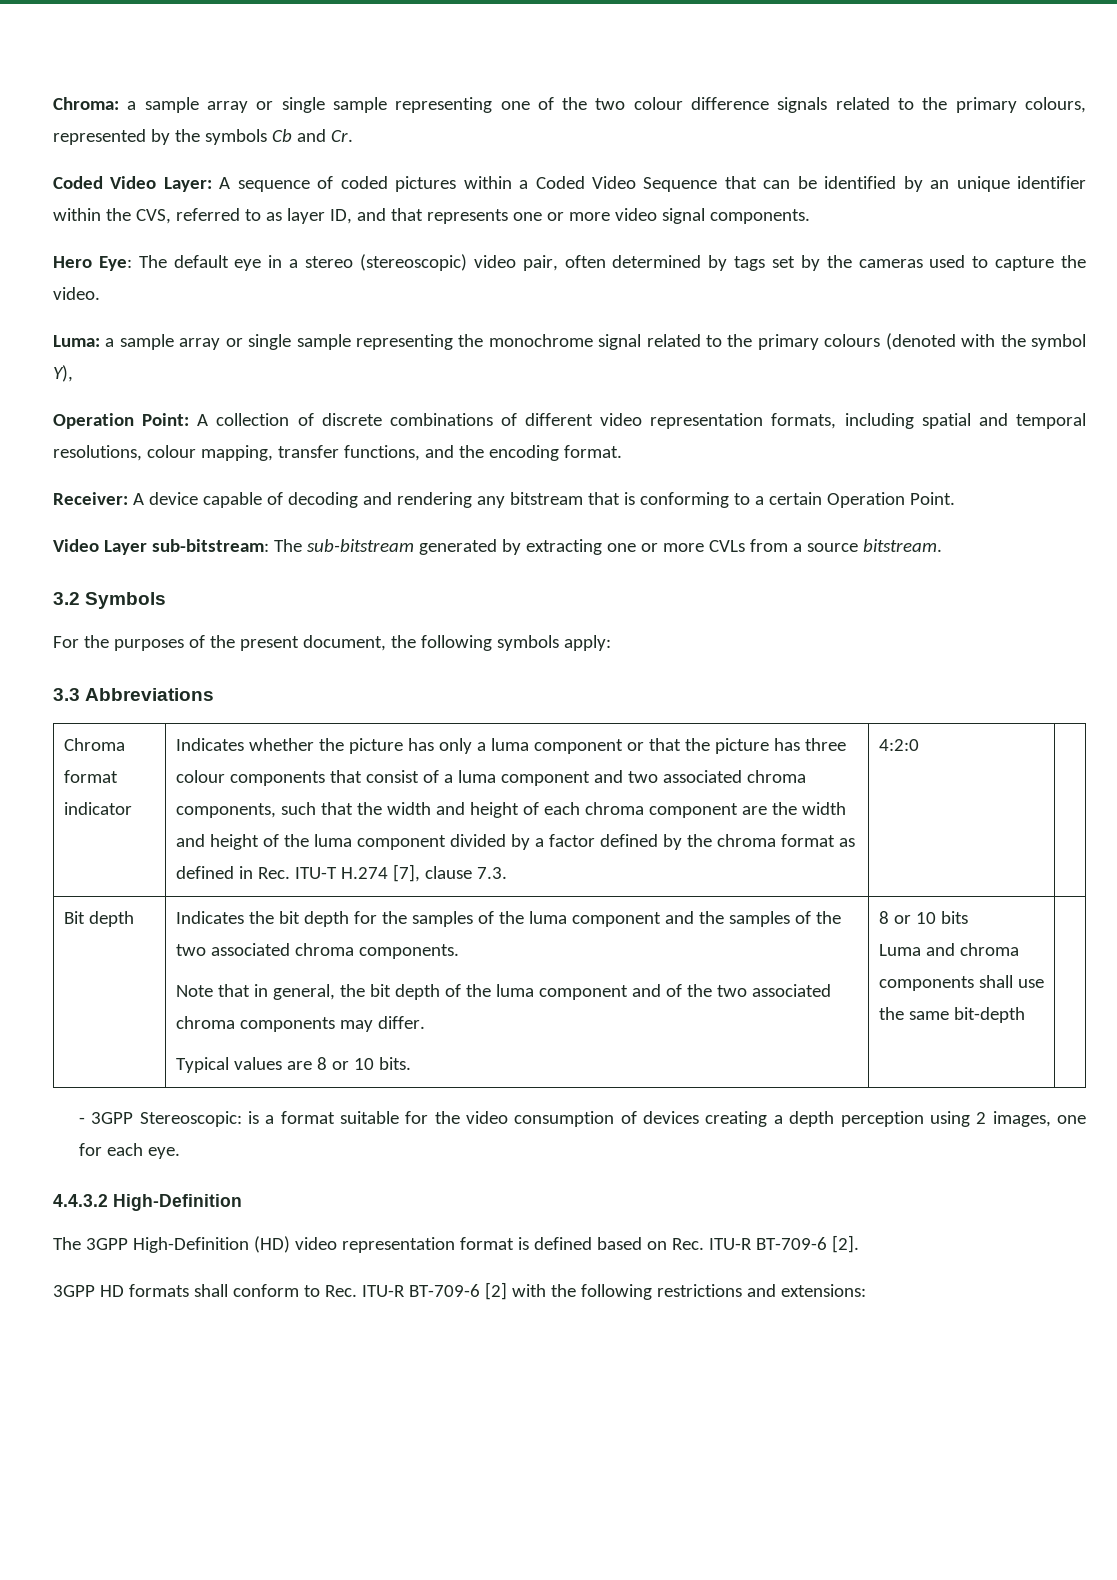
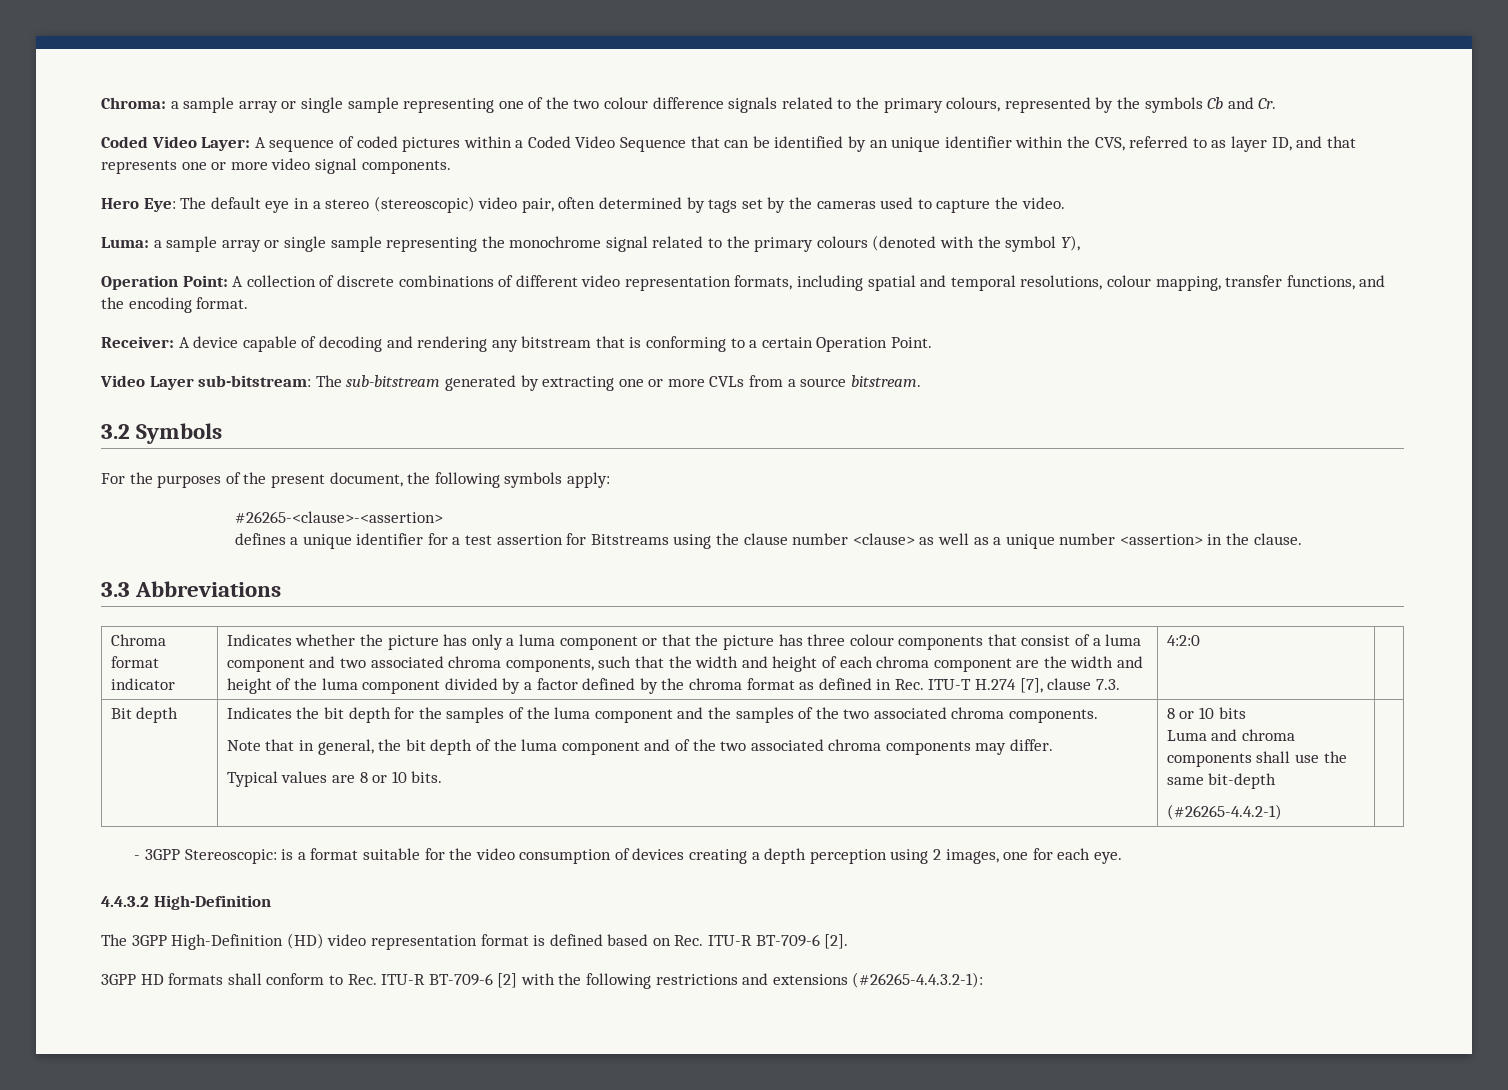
(611, 643) none -> [234,511,443,523] [234,533,1302,549] // #26265-<clause>-<assertion> // defines a unique identifier for a test assertion for Bitstreams using the clause number <clause> as well as a unique number <assertion> in the clause.
(1025, 1015) none -> [1166,804,1282,820] // (#26265-4.4.2-1)
[780,1284,866,1297] extensions: -> [772,972,984,988] extensions (#26265-4.4.3.2-1):

